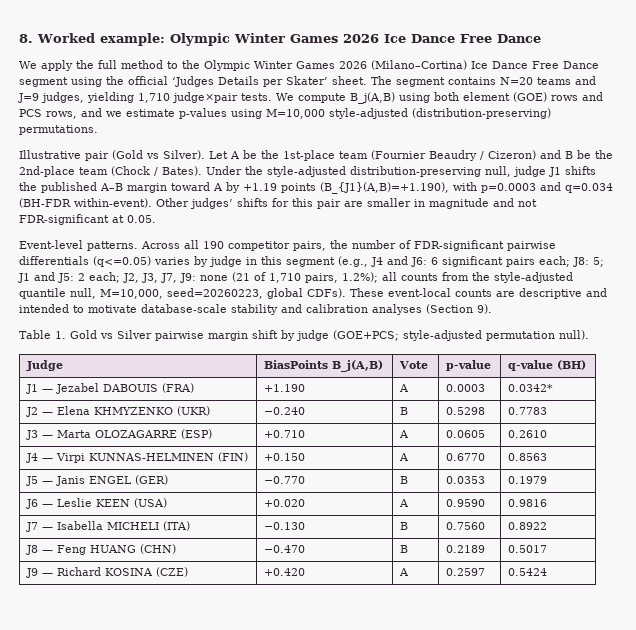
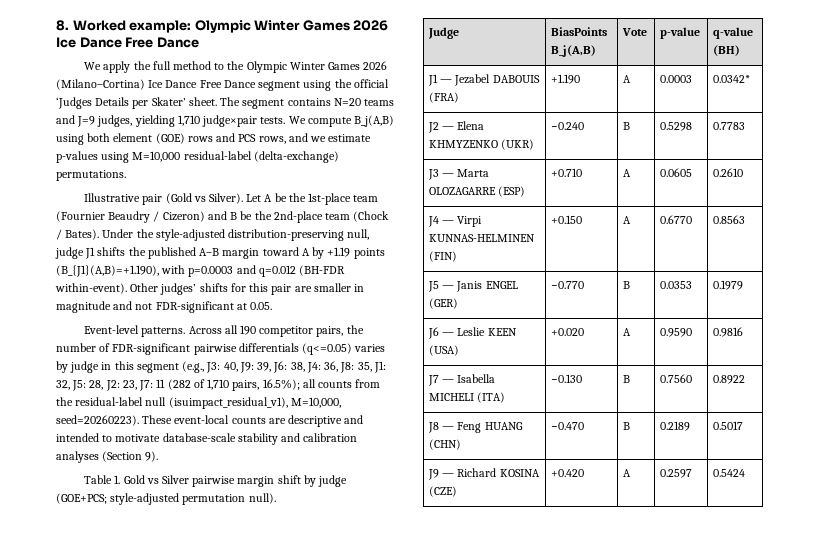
[329,108,551,119] style-adjusted (distribution-preserving) -> [183,151,339,163] residual-label (delta-exchange)
[565,183,613,193] q=0.034 -> [258,265,296,277] q=0.012
[371,256,604,267] [18,272,250,283] J4 and J6: 6 significant pairs each; J8: 5; J1 and J5: 2 each; J2, J3, J7, J9: none (21 -> [206,361,386,373] [56,379,191,391] J3: 40, J9: 39, J6: 38, J4: 36, J8: 35, J1: 32, J5: 28, J2: 23, J7: 11 (282
[342,272,378,283] 1.2%); -> [262,379,300,390] 16.5%);
[494,272,573,283] [19,288,346,299] style-adjusted quantile null, M=10,000, seed=20260223, global CDFs). -> [75,397,341,409] [56,415,139,426] residual-label null (isuimpact_residual_v1), M=10,000, seed=20260223).

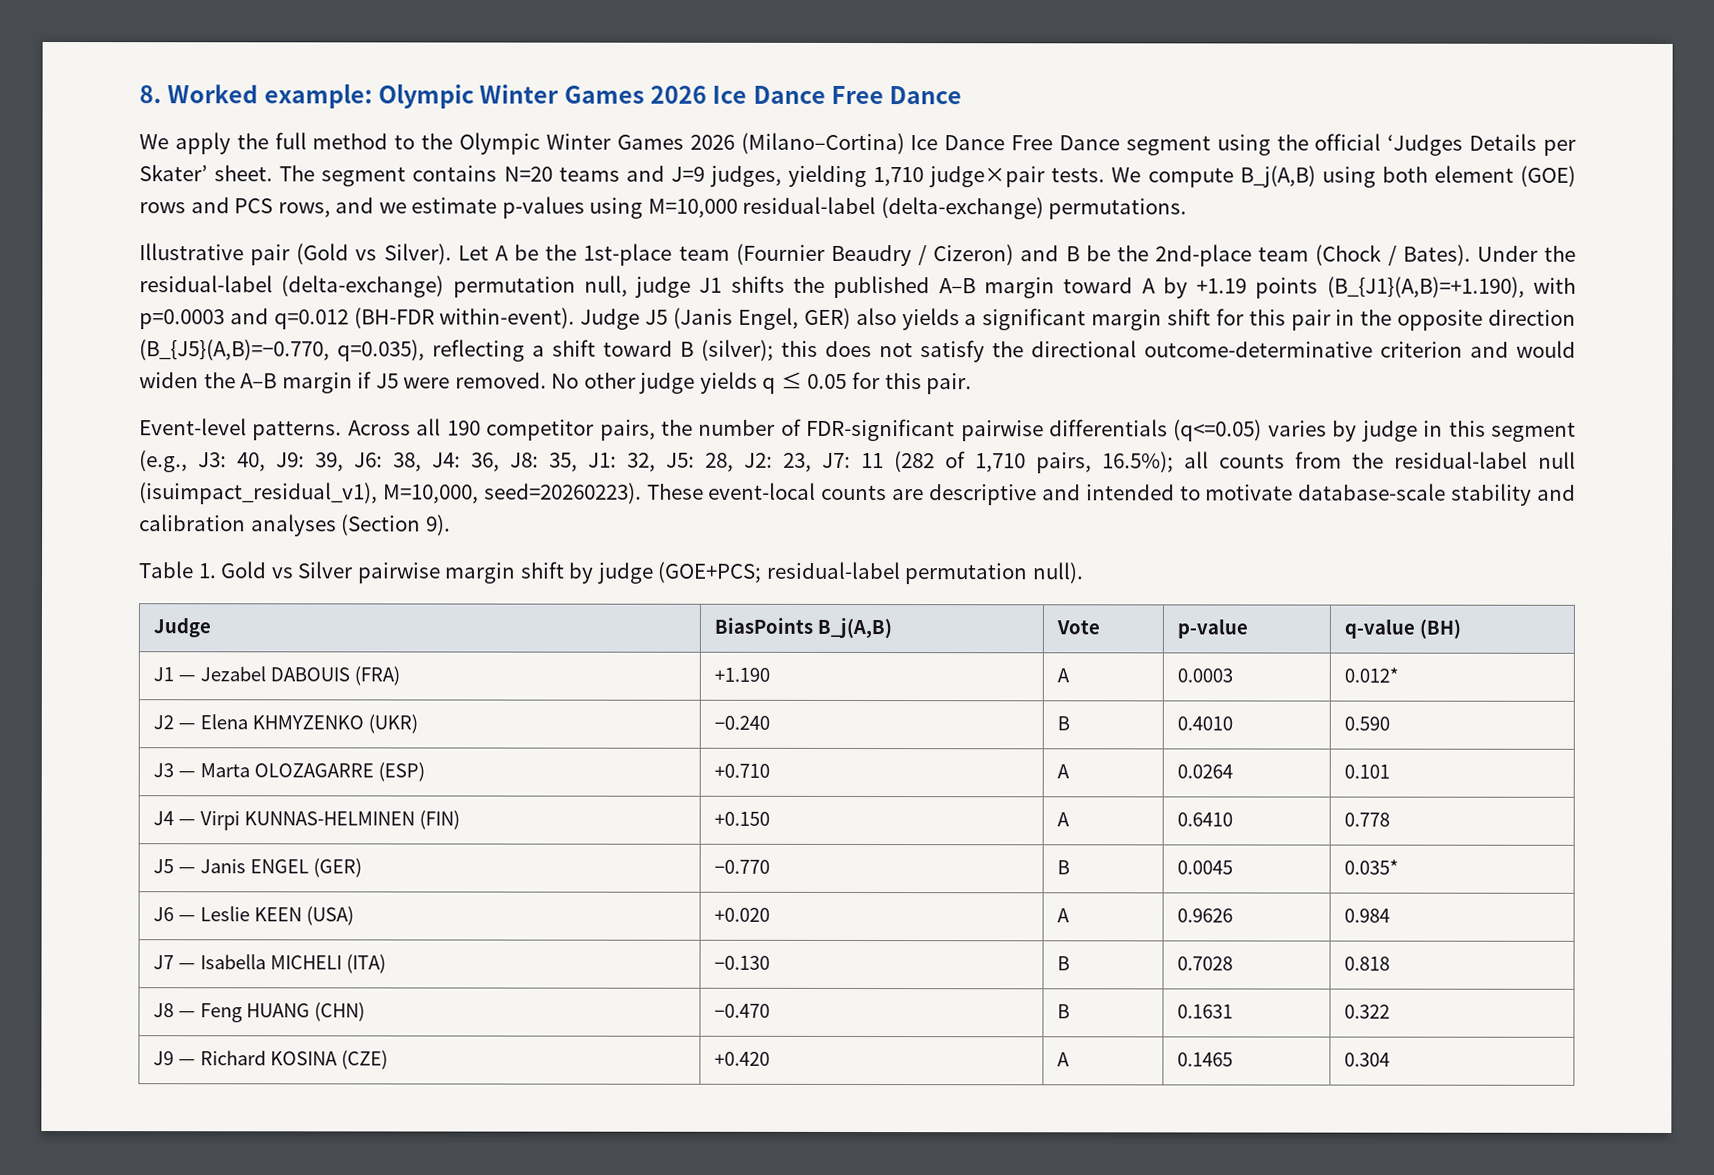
[155,229,345,241] style-adjusted distribution-preserving -> [139,275,576,298] residual-label (delta-exchange) permutation
[130,283,365,295] [56,301,273,313] Other judges’ shifts for this pair are smaller in magnitude and not FDR-significant at 0.05. -> [580,307,1576,331] [139,339,1576,363] [139,371,973,395] Judge J5 (Janis Engel, GER) also yields a significant margin shift for this pair in the opposite direction (B_{J5}(A,B)=−0.770, q=0.035), reflecting a shift toward B (silver); this does not satisfy the directional outcome-determinative criterion and would widen the A–B margin if J5 were removed. No other judge yields q ≤ 0.05 for this pair.
[110,493,180,505] style-adjusted -> [766,561,901,580] residual-label
[712,75,750,83] 0.0342* -> [1344,667,1400,683] 0.012*
[659,122,692,131] [712,122,745,130] 0.5298 | 0.7783 -> [1177,716,1234,731] [1344,716,1391,731] 0.4010 | 0.590
[659,168,692,177] [712,168,743,177] 0.0605 | 0.2610 -> [1177,764,1234,779] [1344,764,1391,779] 0.0264 | 0.101
[659,215,692,224] [712,215,745,224] 0.6770 | 0.8563 -> [1177,812,1234,827] [1344,812,1391,827] 0.6410 | 0.778
[659,281,692,289] [712,280,743,290] 0.0353 | 0.1979 -> [1177,860,1234,875] [1344,859,1400,875] 0.0045 | 0.035*
[659,328,692,337] [712,327,743,337] 0.9590 | 0.9816 -> [1177,908,1234,923] [1344,908,1391,923] 0.9626 | 0.984
[659,374,692,383] [712,375,745,384] 0.7560 | 0.8922 -> [1177,956,1234,971] [1344,956,1391,971] 0.7028 | 0.818
[659,421,690,431] [712,421,743,430] 0.2189 | 0.5017 -> [1177,1004,1234,1019] [1344,1004,1391,1019] 0.1631 | 0.322
[659,469,692,478] [712,469,745,477] 0.2597 | 0.5424 -> [1177,1052,1234,1067] [1344,1052,1391,1067] 0.1465 | 0.304

